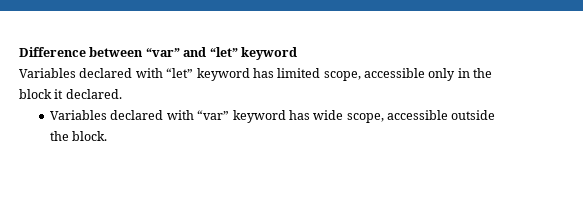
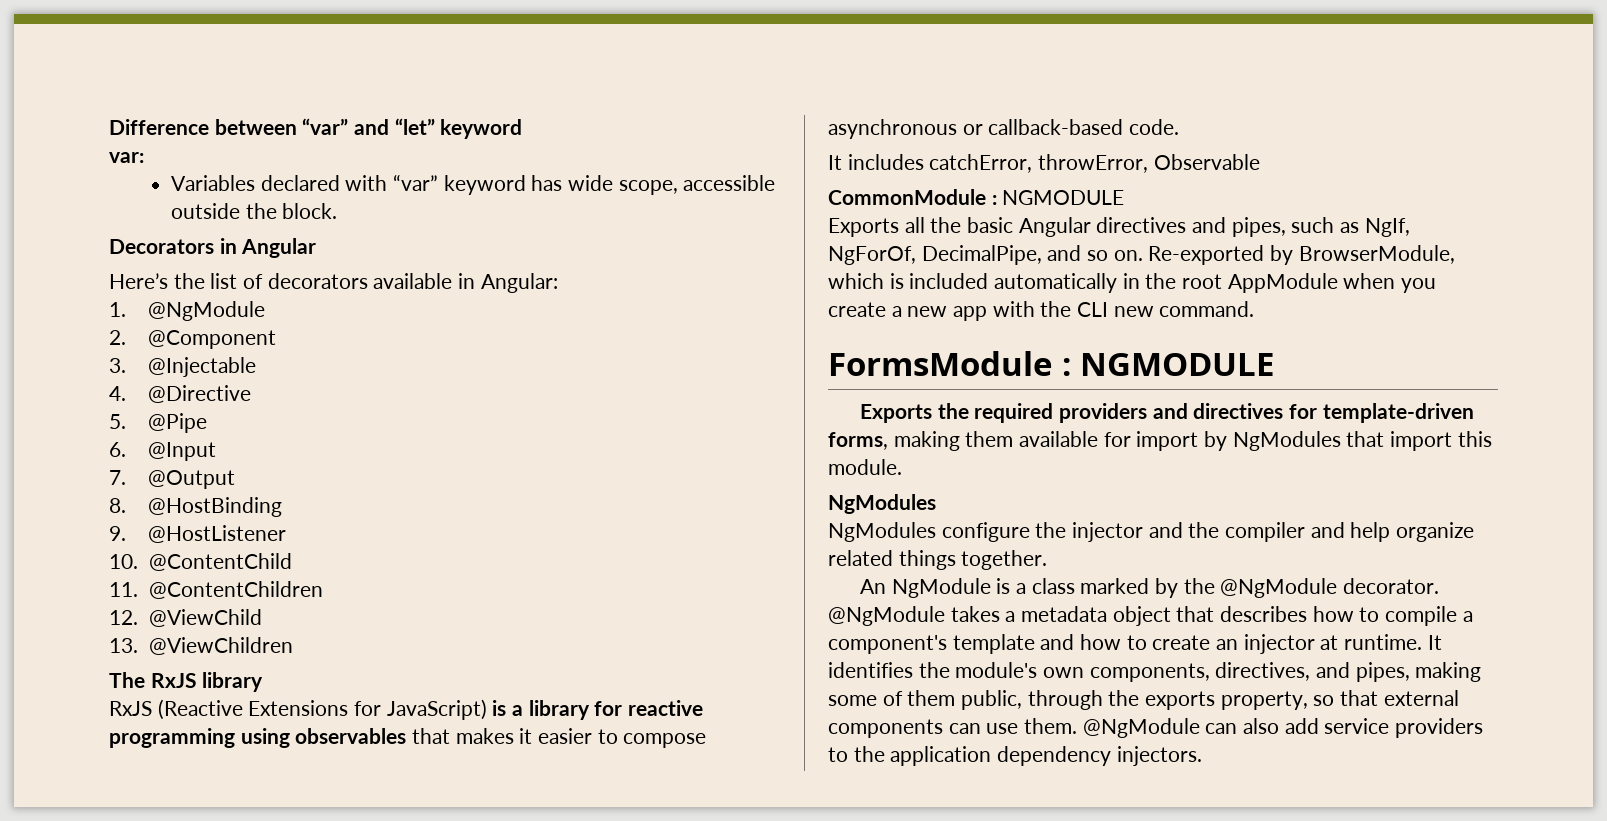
[19,68,493,81] [19,89,122,99] Variables declared with “let” keyword has limited scope, accessible only in the block it declared. -> [109,152,144,163] var:
(108, 136) none -> [109,238,317,258] [109,273,558,293] [109,301,265,321] [109,330,276,349] [109,357,256,377] [109,385,251,403] [109,413,207,433] [109,442,216,461] [109,470,235,489] [109,497,282,517] [109,525,286,543] [109,553,292,571] [109,581,323,599] [109,609,262,627] [109,637,293,655] [109,672,264,692] [109,699,704,720] [109,728,707,748] [828,119,1180,139] [828,154,1260,173] [828,189,1125,205] [828,217,1410,237] [828,245,1455,265] [828,273,1437,293] [828,301,1255,321] [828,351,1274,376] [860,403,1474,423] [828,431,1492,451] [828,459,902,475] [828,494,936,514] [828,522,1475,542] [828,550,1048,570] [860,578,1440,598] [828,606,1473,626] [828,634,1442,654] [828,662,1482,682] [828,690,1459,710] [828,718,1484,738] [828,746,1202,766] // Decorators in Angular // Here’s the list of decorators available in Angular: // 1. @NgModule // 2. @Component // 3. @Injectable // 4. @Directive // 5. @Pipe // 6. @Input // 7. @Output // 8. @HostBinding // 9. @HostListener // 10. @ContentChild // 11. @ContentChildren // 12. @ViewChild // 13. @ViewChildren // The RxJS library // RxJS (Reactive Extensions for JavaScript) is a library for reactive programming using observables that makes it easier to compose asynchronous or callback-based code. // It includes catchError, throwError, Observable // CommonModule : NGMODULE // Exports all the basic Angular directives and pipes, such as NgIf, NgForOf, DecimalPipe, and so on. Re-exported by BrowserModule, which is included automatically in the root AppModule when you create a new app with the CLI new command. // FormsModule : NGMODULE // Exports the required providers and directives for template-driven forms, making them available for import by NgModules that import this module. // NgModules // NgModules configure the injector and the compiler and help organize related things together. // An NgModule is a class marked by the @NgModule decorator. @NgModule takes a metadata object that describes how to compile a component's template and how to create an injector at runtime. It identifies the module's own components, directives, and pipes, making some of them public, through the exports property, so that external components can use them. @NgModule can also add service providers to the application dependency injectors.

